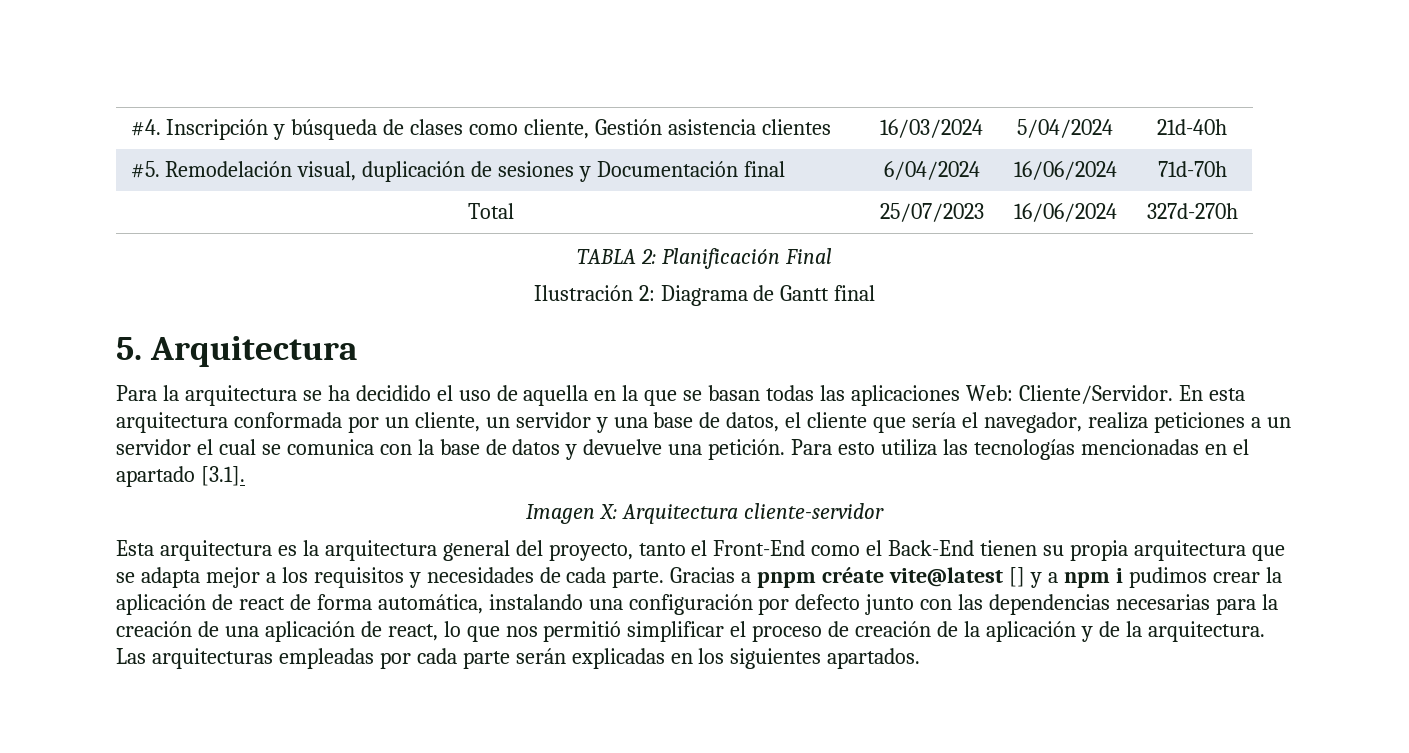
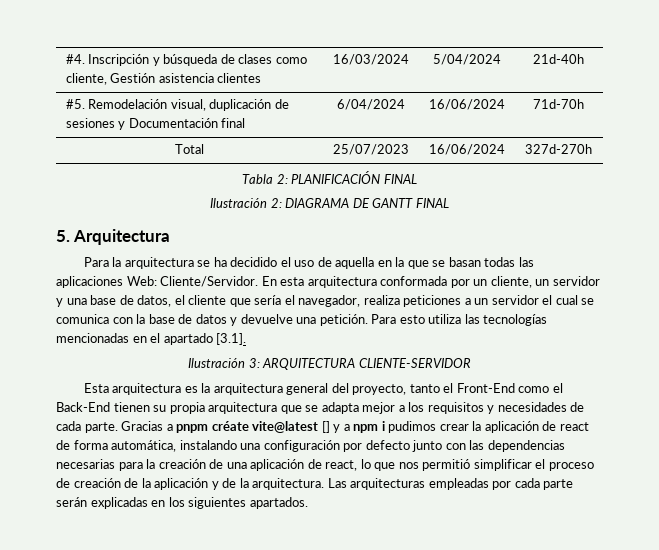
[577,248,832,269] [533,285,876,306] TABLA 2: Planificación Final // Ilustración 2: Diagrama de Gantt final -> [242,171,417,184] [210,198,449,208] Tabla 2: PLANIFICACIÓN FINAL // Ilustración 2: DIAGRAMA DE GANTT FINAL
[526,503,884,524] Imagen X: Arquitectura cliente-servidor -> [188,358,471,370] Ilustración 3: ARQUITECTURA CLIENTE-SERVIDOR

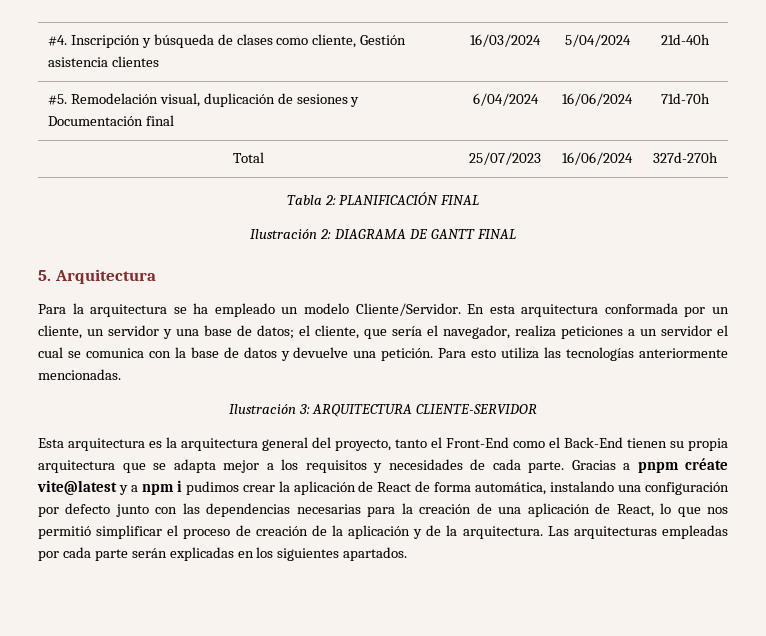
[230,257,534,269] [56,276,157,288] decidido el uso de aquella en la que se basan todas las aplicaciones Web: -> [214,303,349,317] empleado un modelo
[137,295,227,307] datos, el cliente -> [257,325,359,339] datos; el cliente,
[56,333,247,345] mencionadas en el apartado [3.1]. -> [639,348,728,358] [38,369,121,380] anteriormente mencionadas.
[321,421,330,433] [] -> (117, 487) none
[559,422,589,431] react -> [377,482,412,492] React
[325,460,358,471] react, -> [616,504,654,517] React,

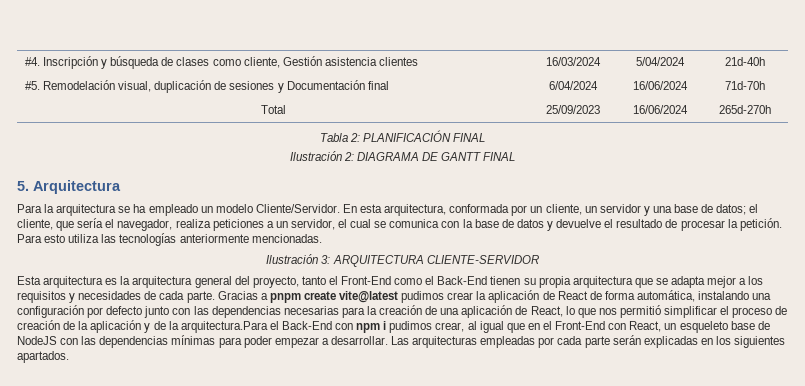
[469,152,541,165] [562,152,633,165] [653,152,718,163] 25/07/2023 | 16/06/2024 | 327d-270h -> [546,105,600,114] [632,105,688,114] [719,105,771,114] 25/09/2023 | 16/06/2024 | 265d-270h
[521,304,599,317] arquitectura -> [384,204,447,216] arquitectura,
[661,325,712,336] servidor -> [290,219,335,230] servidor,
[353,351,377,358] una -> [604,219,738,231] el resultado de procesar la
[685,458,728,470] [37,480,182,495] créate vite@latest y a npm i -> [303,291,399,303] create vite@latest
[462,526,543,539] arquitectura. -> [180,321,770,333] [17,335,388,348] arquitectura.Para el Back-End con npm i pudimos crear, al igual que en el Front-End con React, un esqueleto base de NodeJS con las dependencias mínimas para poder empezar a desarrollar.

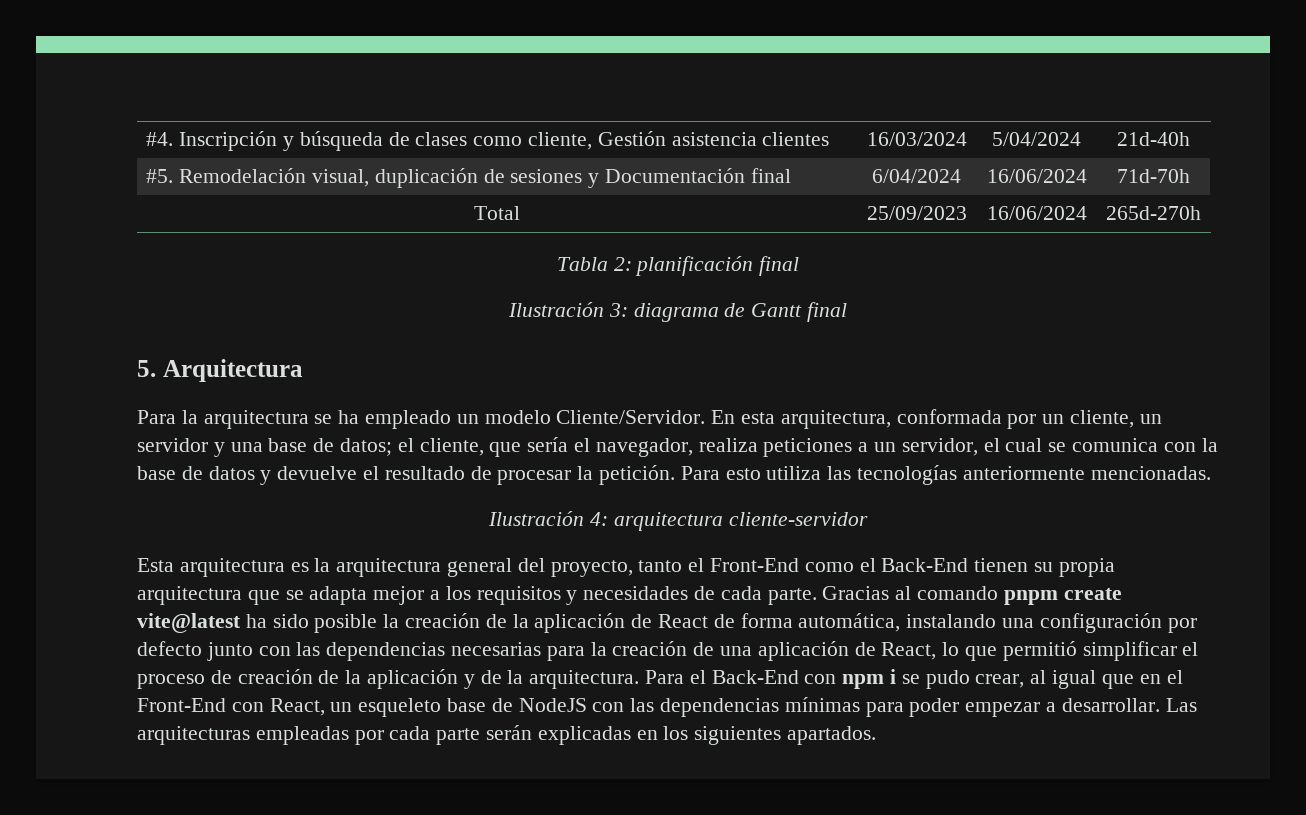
[363,130,486,142] [289,151,516,161] PLANIFICACIÓN FINAL // Ilustración 2: DIAGRAMA DE GANTT FINAL -> [635,256,800,276] [507,302,848,322] planificación final // Ilustración 3: diagrama de Gantt final
[321,255,539,267] 3: ARQUITECTURA CLIENTE-SERVIDOR -> [590,512,868,531] 4: arquitectura cliente-servidor
[260,293,268,300] a -> [895,586,999,600] al comando
[401,291,474,303] pudimos crear -> [245,613,507,633] ha sido posible la creación de
[598,308,617,315] nos -> (998, 653) none
[180,321,268,333] arquitectura.Para -> [529,670,685,689] arquitectura. Para
[389,321,433,333] pudimos -> [901,670,970,689] se pudo

